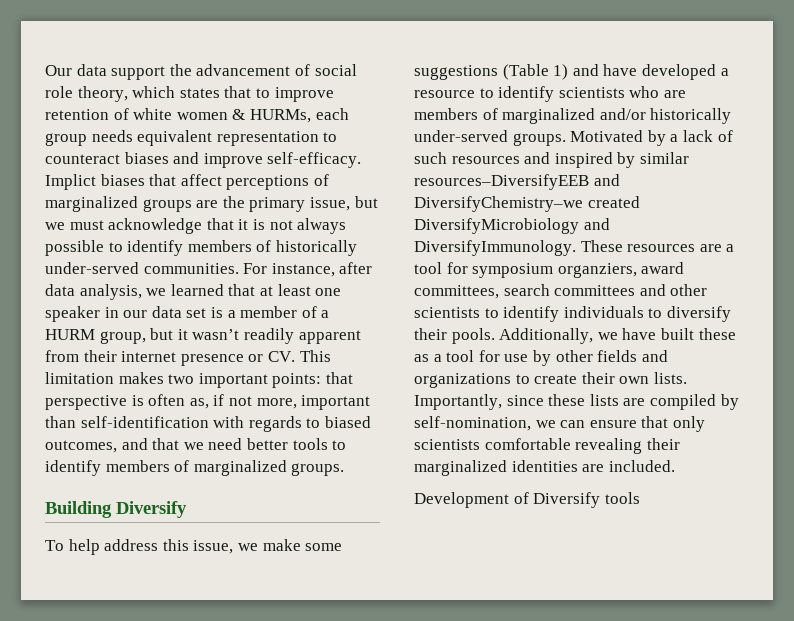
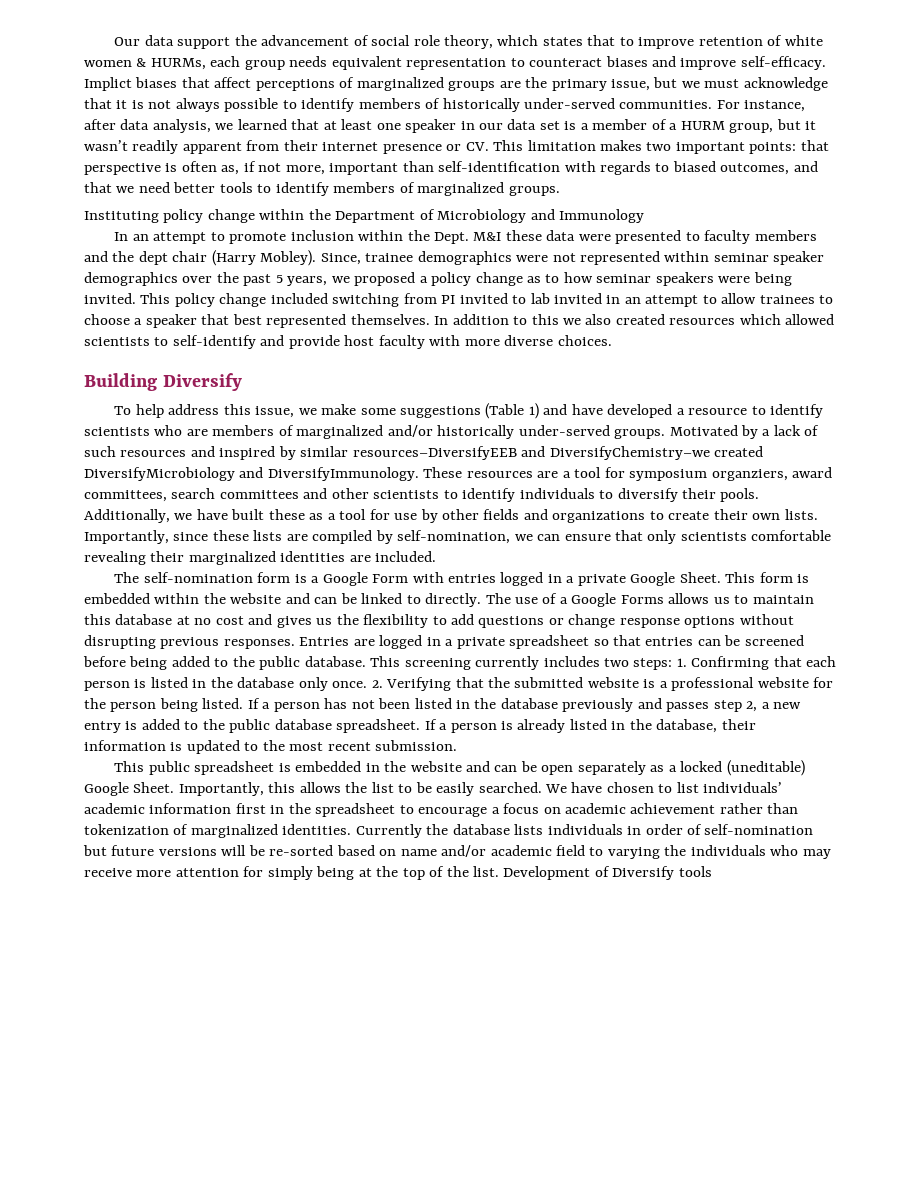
(345, 469) none -> [84,209,645,223] [114,230,817,244] [84,250,825,266] [84,272,792,286] [84,293,834,307] [84,314,835,328] [84,335,612,349] // Instituting policy change within the Department of Microbiology and Immunology // In an attempt to promote inclusion within the Dept. M&I these data were presented to faculty members and the dept chair (Harry Mobley). Since, trainee demographics were not represented within seminar speaker demographics over the past 5 years, we proposed a policy change as to how seminar speakers were being invited. This policy change included switching from PI invited to lab invited in an attempt to allow trainees to choose a speaker that best represented themselves. In addition to this we also created resources which allowed scientists to self-identify and provide host faculty with more diverse choices.
(675, 466) none -> [114,572,810,586] [84,593,814,607] [84,614,794,628] [84,635,804,649] [83,656,837,670] [84,677,834,691] [84,698,802,712] [84,719,756,733] [84,740,458,754] [114,760,805,776] [84,782,783,796] [84,803,799,817] [84,824,814,838] [83,845,831,859] [84,866,500,880] The self-nomination form is a Google Form with entries logged in a private Google Sheet. This form is embedded within the website and can be linked to directly. The use of a Google Forms allows us to maintain this database at no cost and gives us the flexibility to add questions or change response options without disrupting previous responses. Entries are logged in a private spreadsheet so that entries can be screened before being added to the public database. This screening currently includes two steps: 1. Confirming that each person is listed in the database only once. 2. Verifying that the submitted website is a professional website for the person being listed. If a person has not been listed in the database previously and passes step 2, a new entry is added to the public database spreadsheet. If a person is already listed in the database, their information is updated to the most recent submission. // This public spreadsheet is embedded in the website and can be open separately as a locked (uneditable) Google Sheet. Importantly, this allows the list to be easily searched. We have chosen to list individuals’ academic information first in the spreadsheet to encourage a focus on academic achievement rather than tokenization of marginalized identities. Currently the database lists individuals in order of self-nomination but future versions will be re-sorted based on name and/or academic field to varying the individuals who may receive more attention for simply being at the top of the list.

